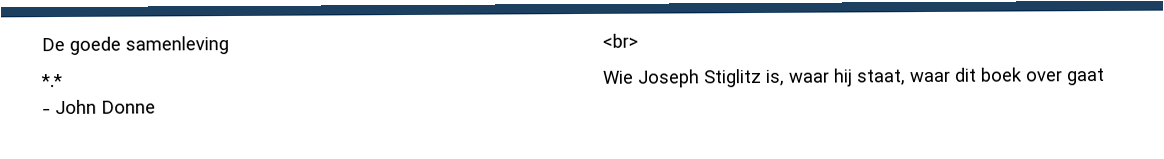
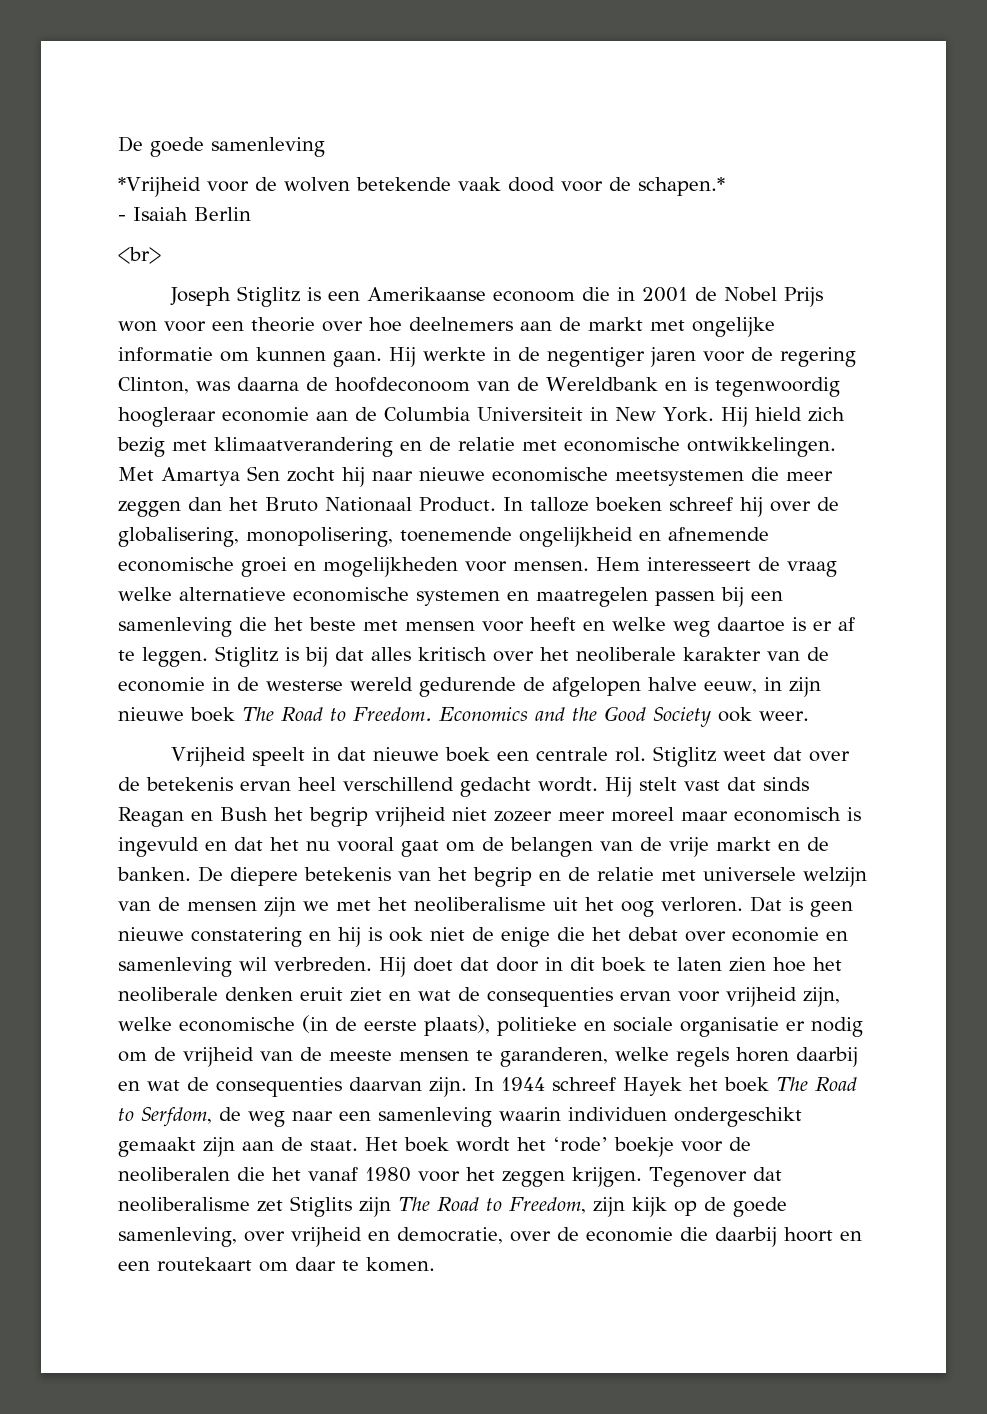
[40,73,63,88] *.* -> [118,177,725,197] *Vrijheid voor de wolven betekende vaak dood voor de schapen.*
[55,99,156,115] John Donne -> [133,207,251,221] Isaiah Berlin
[602,70,634,84] Wie -> (161, 255) none
[765,67,1105,87] is, waar hij staat, waar dit boek over gaat -> [307,287,824,307] [118,317,775,337] [118,347,856,367] [118,377,840,397] [118,407,845,427] [117,437,836,457] [118,466,833,487] [118,497,839,517] [118,527,769,547] [118,557,837,577] [118,587,783,607] [118,617,855,637] [118,646,829,667] [118,677,821,697] [118,706,809,727] [171,746,851,767] [118,777,809,797] [118,807,861,827] [118,837,829,857] [117,866,867,887] [118,896,853,917] [118,927,848,947] [118,957,842,977] [118,987,840,1007] [118,1015,863,1037] [118,1047,858,1067] [118,1077,857,1097] [118,1107,802,1127] [118,1137,751,1157] [118,1167,782,1187] [118,1196,787,1217] [118,1227,862,1247] [118,1257,435,1272] is een Amerikaanse econoom die in 2001 de Nobel Prijs won voor een theorie over hoe deelnemers aan de markt met ongelijke informatie om kunnen gaan. Hij werkte in de negentiger jaren voor de regering Clinton, was daarna de hoofdeconoom van de Wereldbank en is tegenwoordig hoogleraar economie aan de Columbia Universiteit in New York. Hij hield zich bezig met klimaatverandering en de relatie met economische ontwikkelingen. Met Amartya Sen zocht hij naar nieuwe economische meetsystemen die meer zeggen dan het Bruto Nationaal Product. In talloze boeken schreef hij over de globalisering, monopolisering, toenemende ongelijkheid en afnemende economische groei en mogelijkheden voor mensen. Hem interesseert de vraag welke alternatieve economische systemen en maatregelen passen bij een samenleving die het beste met mensen voor heeft en welke weg daartoe is er af te leggen. Stiglitz is bij dat alles kritisch over het neoliberale karakter van de economie in de westerse wereld gedurende de afgelopen halve eeuw, in zijn nieuwe boek The Road to Freedom. Economics and the Good Society ook weer. // Vrijheid speelt in dat nieuwe boek een centrale rol. Stiglitz weet dat over de betekenis ervan heel verschillend gedacht wordt. Hij stelt vast dat sinds Reagan en Bush het begrip vrijheid niet zozeer meer moreel maar economisch is ingevuld en dat het nu vooral gaat om de belangen van de vrije markt en de banken. De diepere betekenis van het begrip en de relatie met universele welzijn van de mensen zijn we met het neoliberalisme uit het oog verloren. Dat is geen nieuwe constatering en hij is ook niet de enige die het debat over economie en samenleving wil verbreden. Hij doet dat door in dit boek te laten zien hoe het neoliberale denken eruit ziet en wat de consequenties ervan voor vrijheid zijn, welke economische (in de eerste plaats), politieke en sociale organisatie er nodig om de vrijheid van de meeste mensen te garanderen, welke regels horen daarbij en wat de consequenties daarvan zijn. In 1944 schreef Hayek het boek The Road to Serfdom, de weg naar een samenleving waarin individuen ondergeschikt gemaakt zijn aan de staat. Het boek wordt het ‘rode’ boekje voor de neoliberalen die het vanaf 1980 voor het zeggen krijgen. Tegenover dat neoliberalisme zet Stiglits zijn The Road to Freedom, zijn kijk op de goede samenleving, over vrijheid en democratie, over de economie die daarbij hoort en een routekaart om daar te komen.

